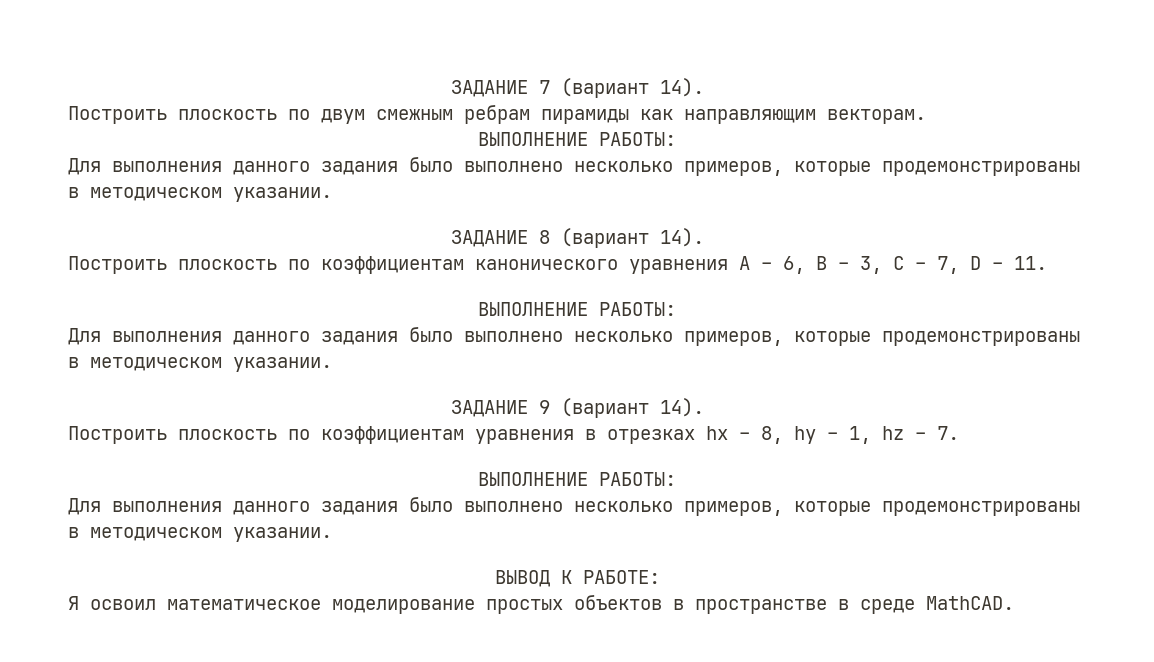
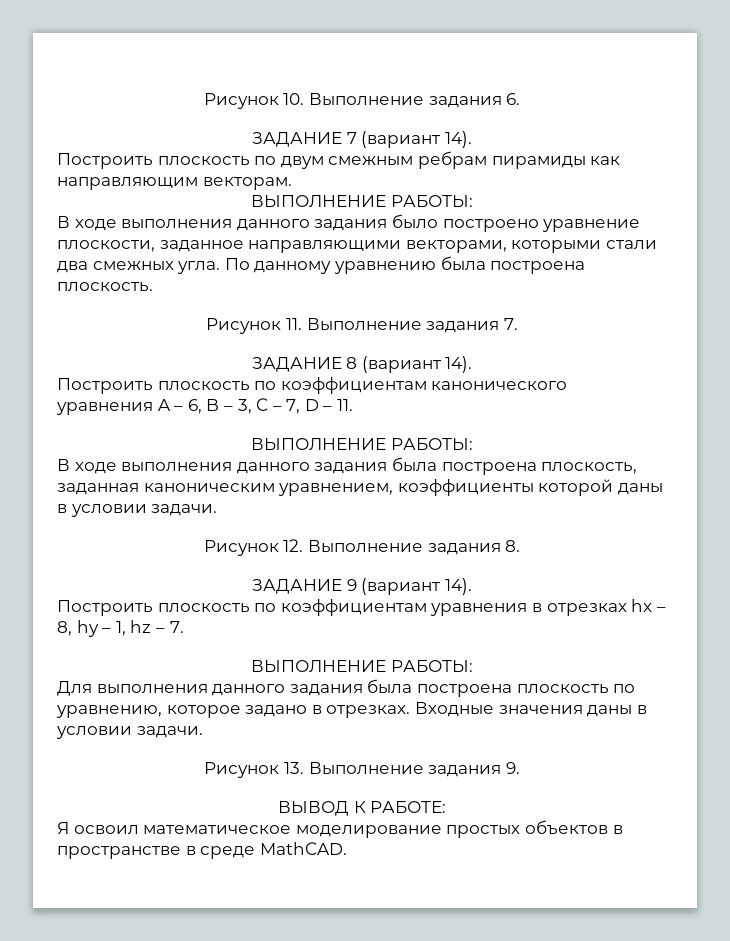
(450, 88) none -> [203,93,521,109] Рисунок 10. Выполнение задания 6. //
[68,157,1080,176] [68,187,332,202] Для выполнения данного задания было выполнено несколько примеров, которые продемонстрированы в методическом указании. -> [57,214,641,232] [57,240,657,253] [57,256,586,274] [57,282,153,292] [206,318,518,334] В ходе выполнения данного задания было построено уравнение плоскости, заданное направляющими векторами, которыми стали два смежных угла. По данному уравнению была построена плоскость. // Рисунок 11. Выполнение задания 7.
[68,327,1080,346] [68,357,332,372] Для выполнения данного задания было выполнено несколько примеров, которые продемонстрированы в методическом указании. -> [57,457,638,475] [57,479,663,496] [57,504,218,517] [203,539,521,556] В ходе выполнения данного задания была построена плоскость, заданная каноническим уравнением, коэффициенты которой даны в условии задачи. // Рисунок 12. Выполнение задания 8.
[409,497,1080,516] [68,527,332,542] было выполнено несколько примеров, которые продемонстрированы в методическом указании. -> [367,679,636,697] [56,702,647,718] [56,726,203,739] [204,762,520,778] была построена плоскость по уравнению, которое задано в отрезках. Входные значения даны в условии задачи. // Рисунок 13. Выполнение задания 9.

